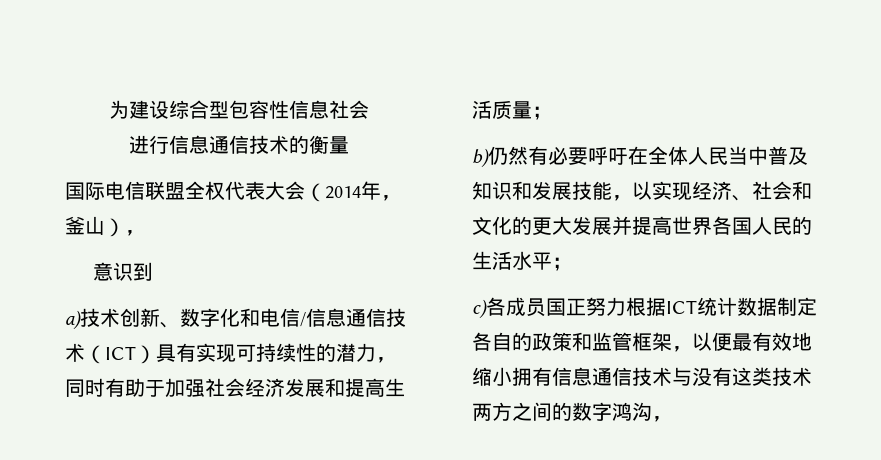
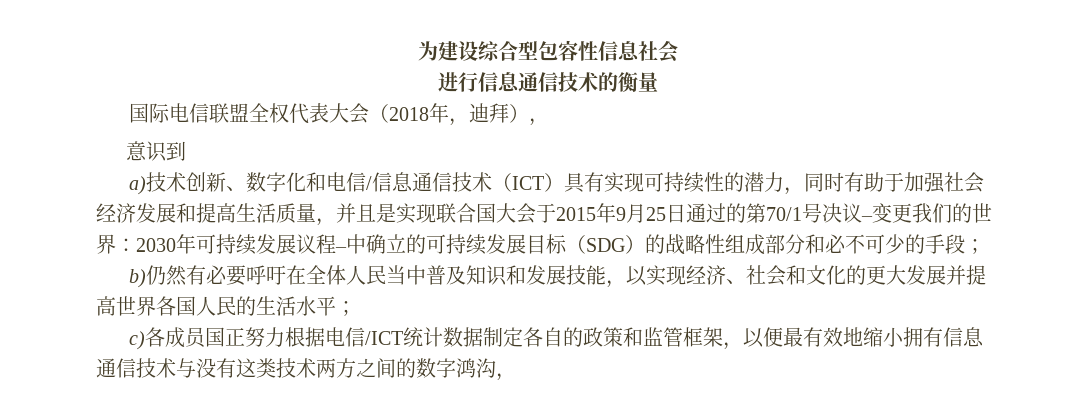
[325,181,401,201] [65,216,105,235] 2014年，釜山 -> [388,103,509,126] 2018年，迪拜
(532, 110) none -> [316,203,992,226] [96,234,965,255] ，并且是实现联合国大会于2015年9月25日通过的第70/1号决议–变更我们的世界：2030年可持续发展议程–中确立的可持续发展目标（SDG）的战略性组成部分和必不可少的手段
[666,300,697,314] ICT -> [324,327,403,347] 电信/ICT

